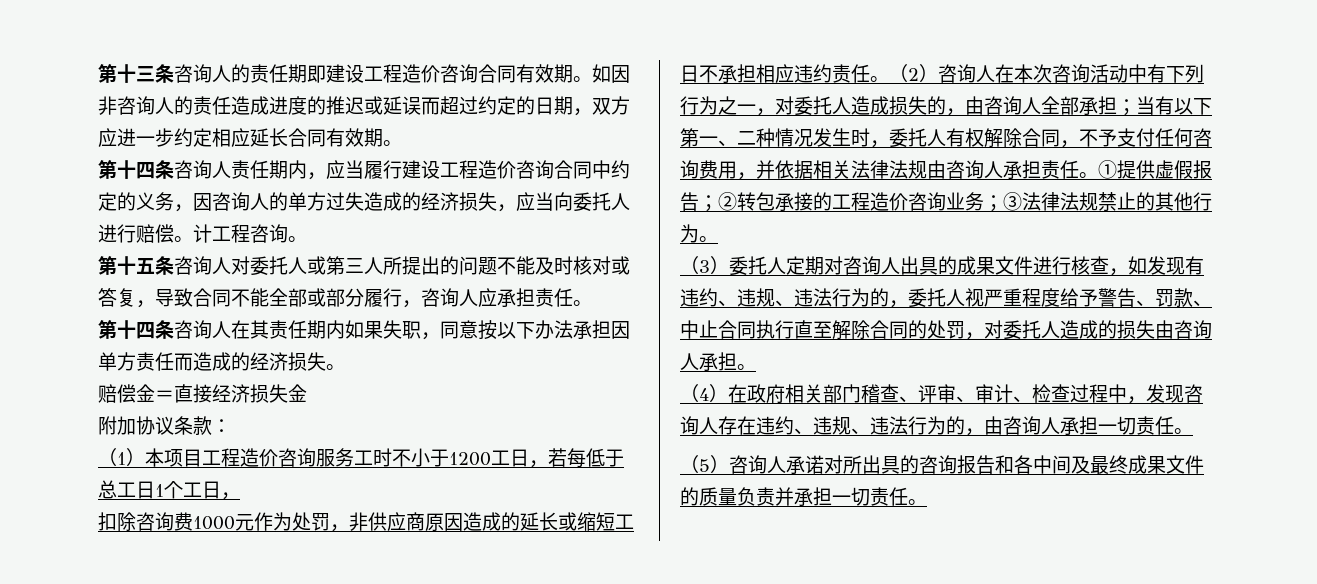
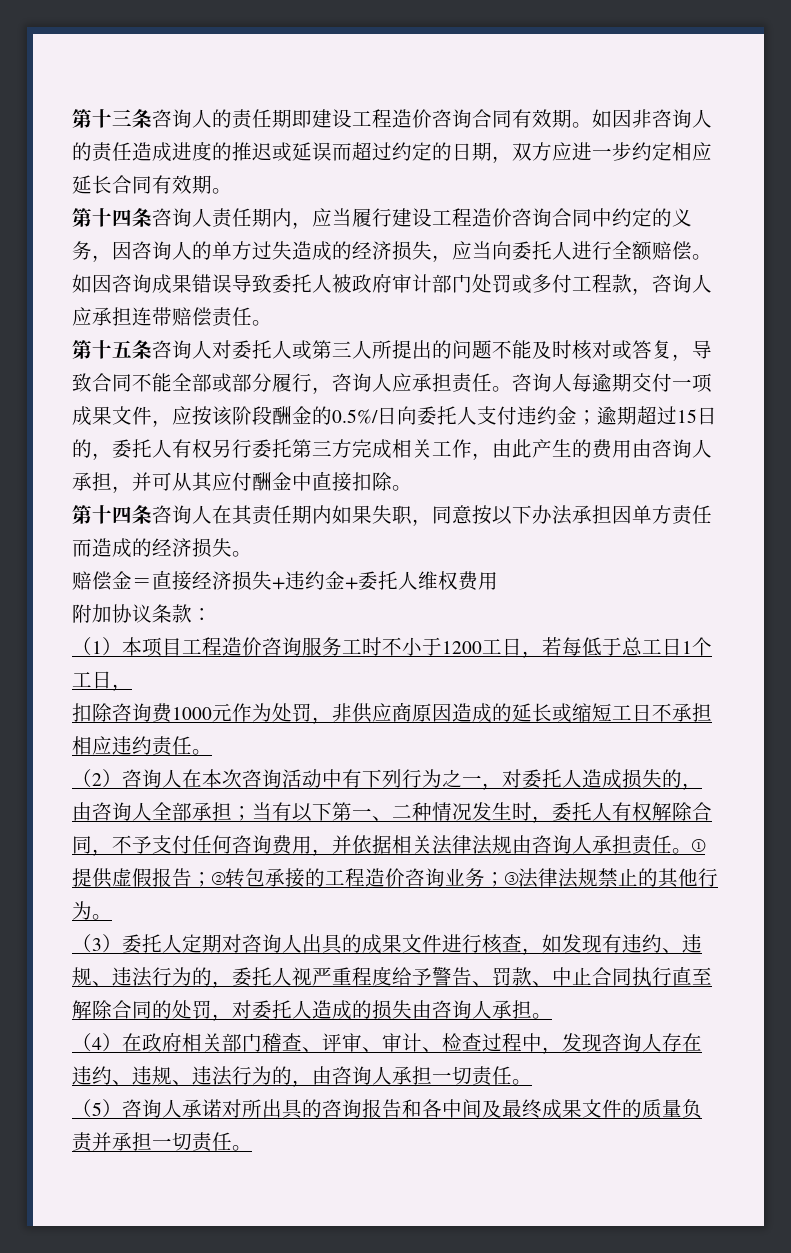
[136,224,288,243] 赔偿。计工程咨询 -> [612,241,712,261] [72,273,712,295] [72,307,252,327] 全额赔偿。如因咨询成果错误导致委托人被政府审计部门处罚或多付工程款，咨询人应承担连带赔偿责任
(592, 303) none -> [512,373,712,393] [72,406,717,427] [72,439,712,460] [72,471,412,493] 咨询人每逾期交付一项成果文件，应按该阶段酬金的0.5%/日向委托人支付违约金；逾期超过15日的，委托人有权另行委托第三方完成相关工作，由此产生的费用由咨询人承担，并可从其应付酬金中直接扣除。
[288,384,307,402] 金 -> [272,571,498,591] +违约金+委托人维权费用
(889, 79) none -> (212, 752) //

